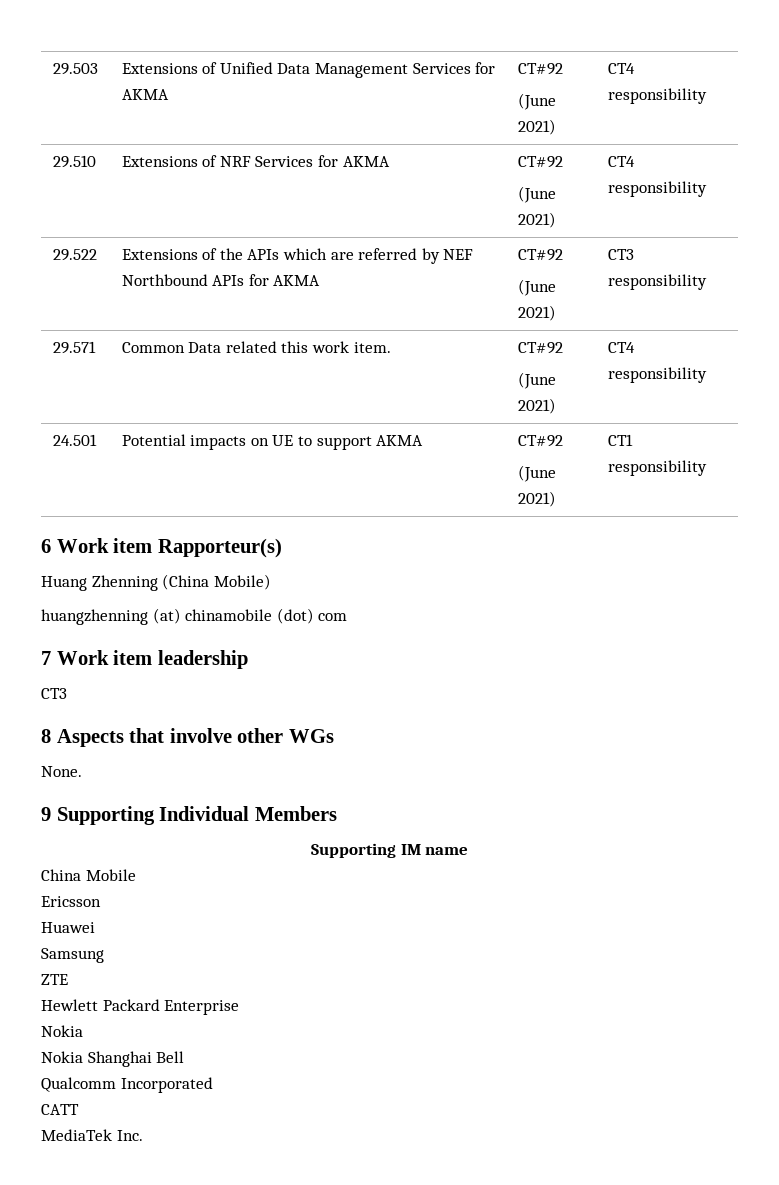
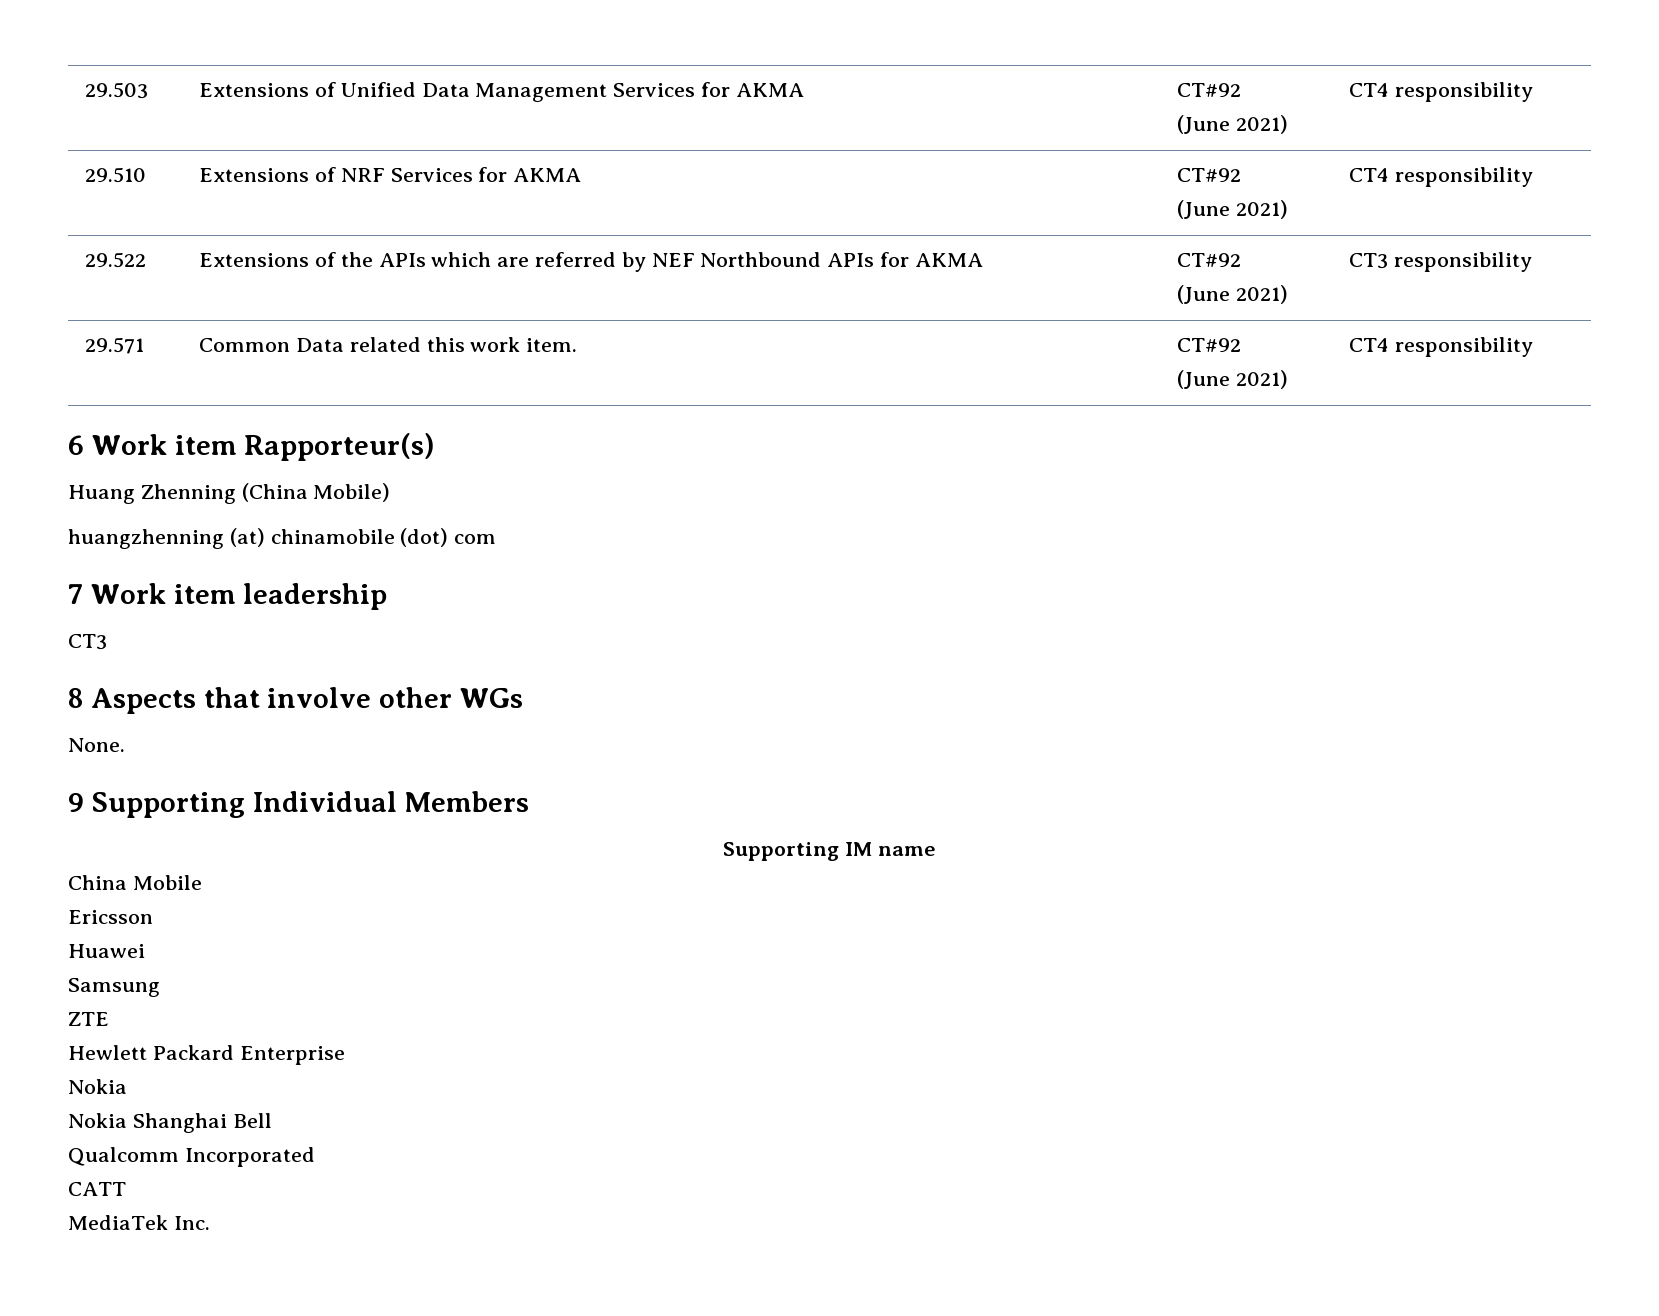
[52,434,97,446] [121,434,424,450] [517,435,563,447] [517,465,556,482] [517,491,556,507] [607,434,633,446] [607,460,707,476] // 24.501 | Potential impacts on UE to support AKMA | CT#92 // (June 2021) | CT1 responsibility -> (1533, 347) none

